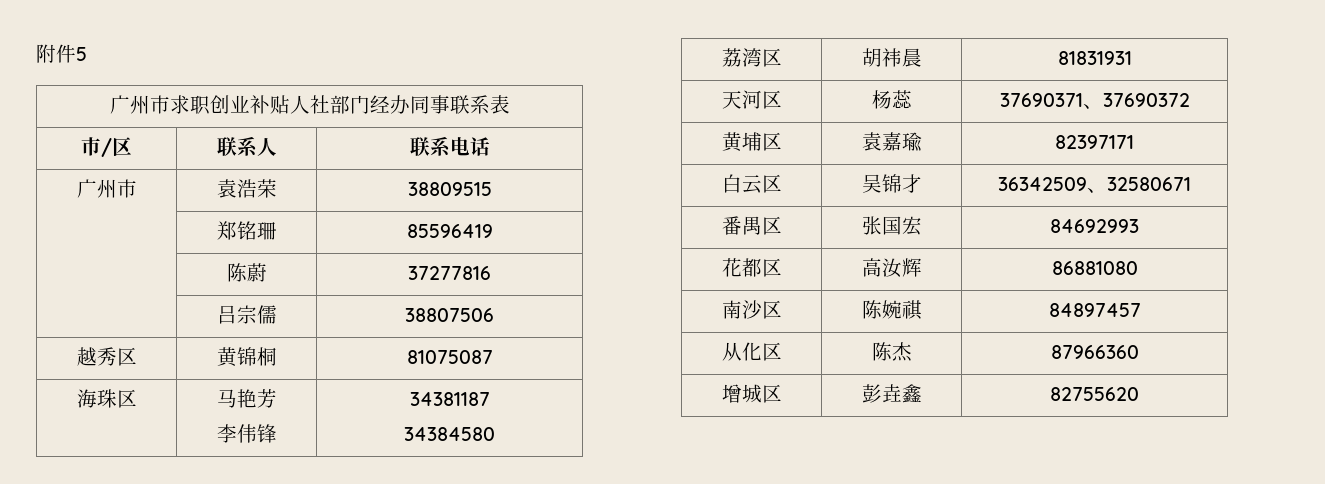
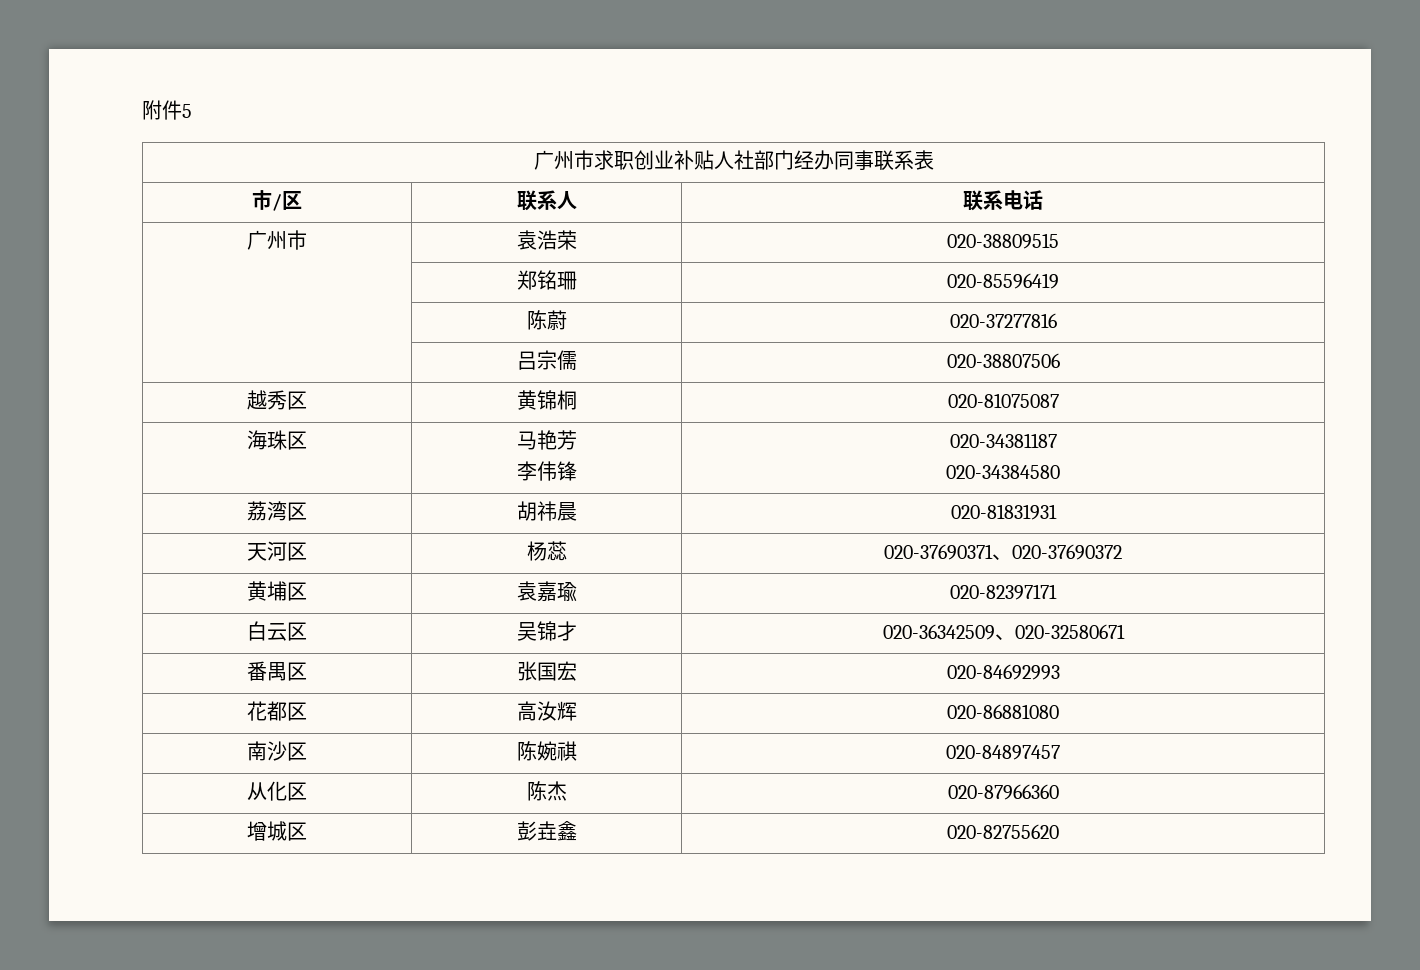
[407,182,492,196] 38809515 -> [947,233,1059,249] 020-38809515
[406,224,493,238] 85596419 -> [947,273,1059,289] 020-85596419
[408,266,491,280] 37277816 -> [949,313,1057,328] 020-37277816
[405,308,494,322] 38807506 -> [946,353,1060,368] 020-38807506
[406,350,493,364] 81075087 -> [947,393,1059,408] 020-81075087
[409,392,490,406] [404,427,495,441] 34381187 // 34384580 -> [949,433,1057,448] [946,465,1060,479] 020-34381187 // 020-34384580
[1057,51,1132,65] 81831931 -> [950,504,1057,520] 020-81831931
[999,93,1190,109] 37690371、37690372 -> [884,544,1122,560] 020-37690371、020-37690372
[1055,135,1134,149] 82397171 -> [950,584,1057,600] 020-82397171
[998,177,1191,193] 36342509、32580671 -> [882,624,1125,640] 020-36342509、020-32580671
[1050,219,1139,233] 84692993 -> [946,664,1060,680] 020-84692993
[1051,261,1138,275] 86881080 -> [947,704,1059,719] 020-86881080
[1048,303,1141,317] 84897457 -> [946,745,1060,760] 020-84897457
[1050,345,1139,359] 87966360 -> [947,784,1059,800] 020-87966360
[1050,387,1139,401] 82755620 -> [947,824,1059,839] 020-82755620

